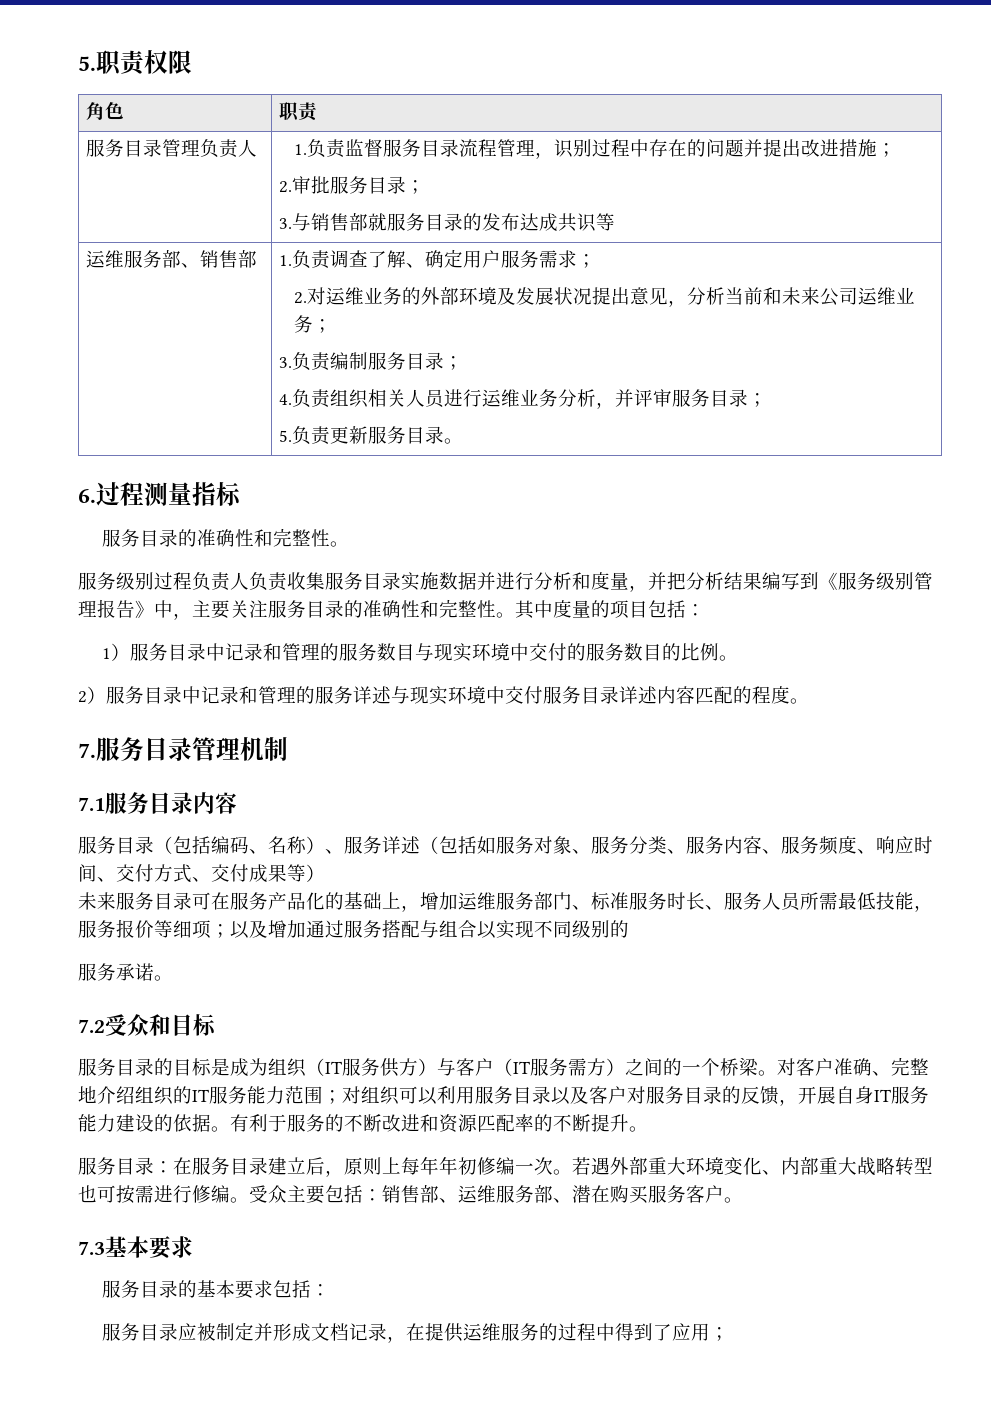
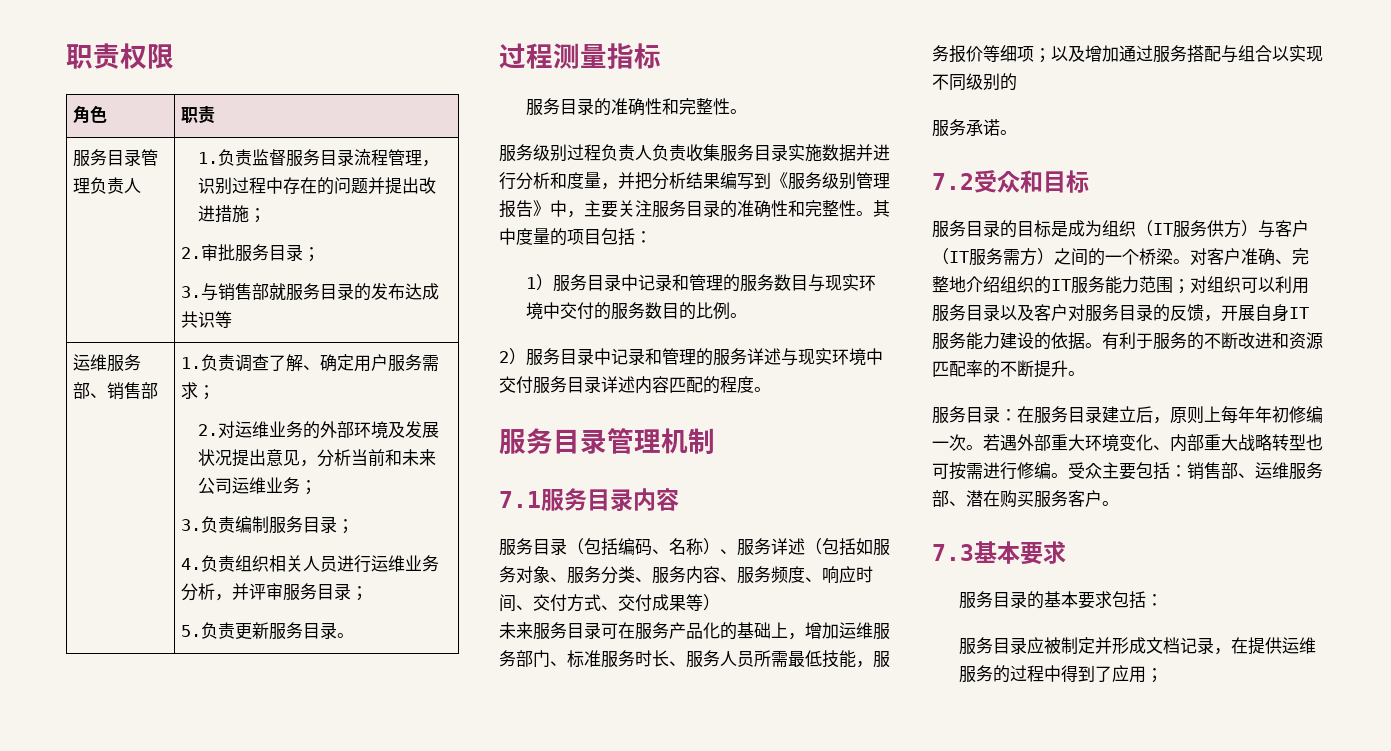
[78,56,96,71] 5. -> (66, 56) none
[78,489,96,503] 6. -> (355, 635) none
[78,743,96,758] 7. -> (771, 389) none

